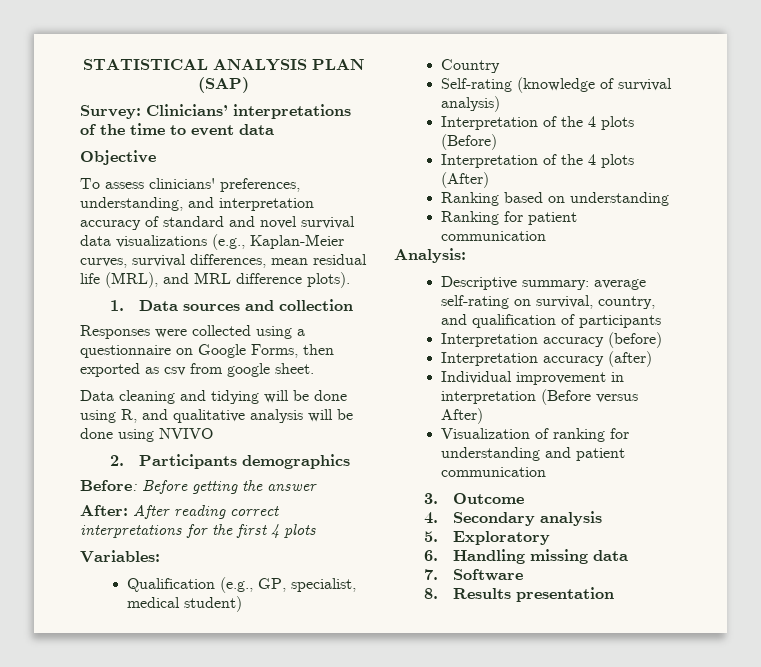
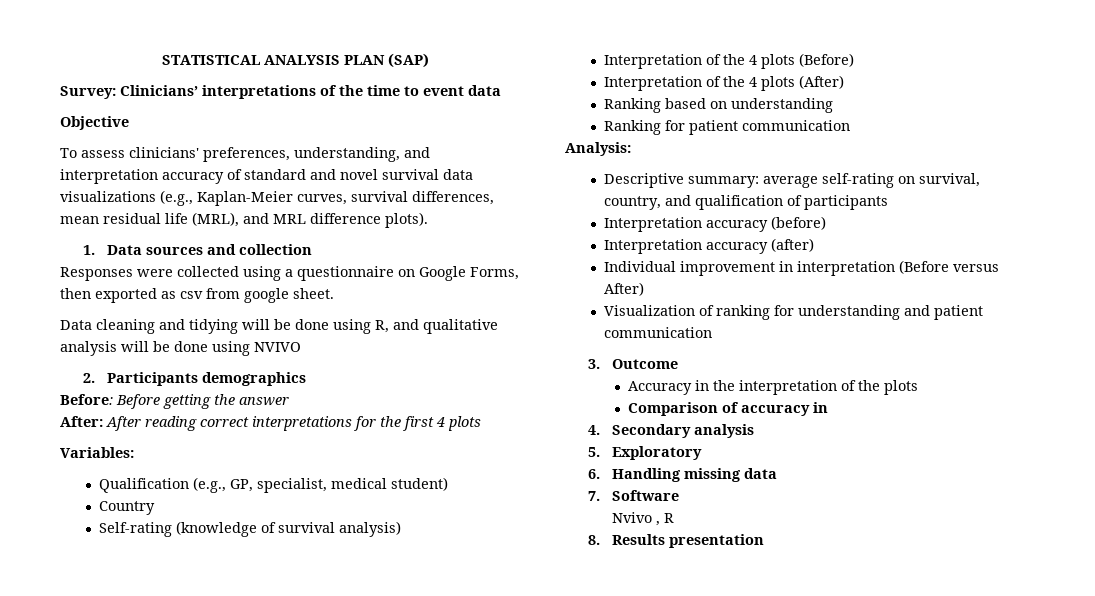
(525, 498) none -> [627,380,918,395] [627,402,828,416] // Accuracy in the interpretation of the plots // Comparison of accuracy in
(524, 575) none -> [611,512,674,526] // Nvivo , R

